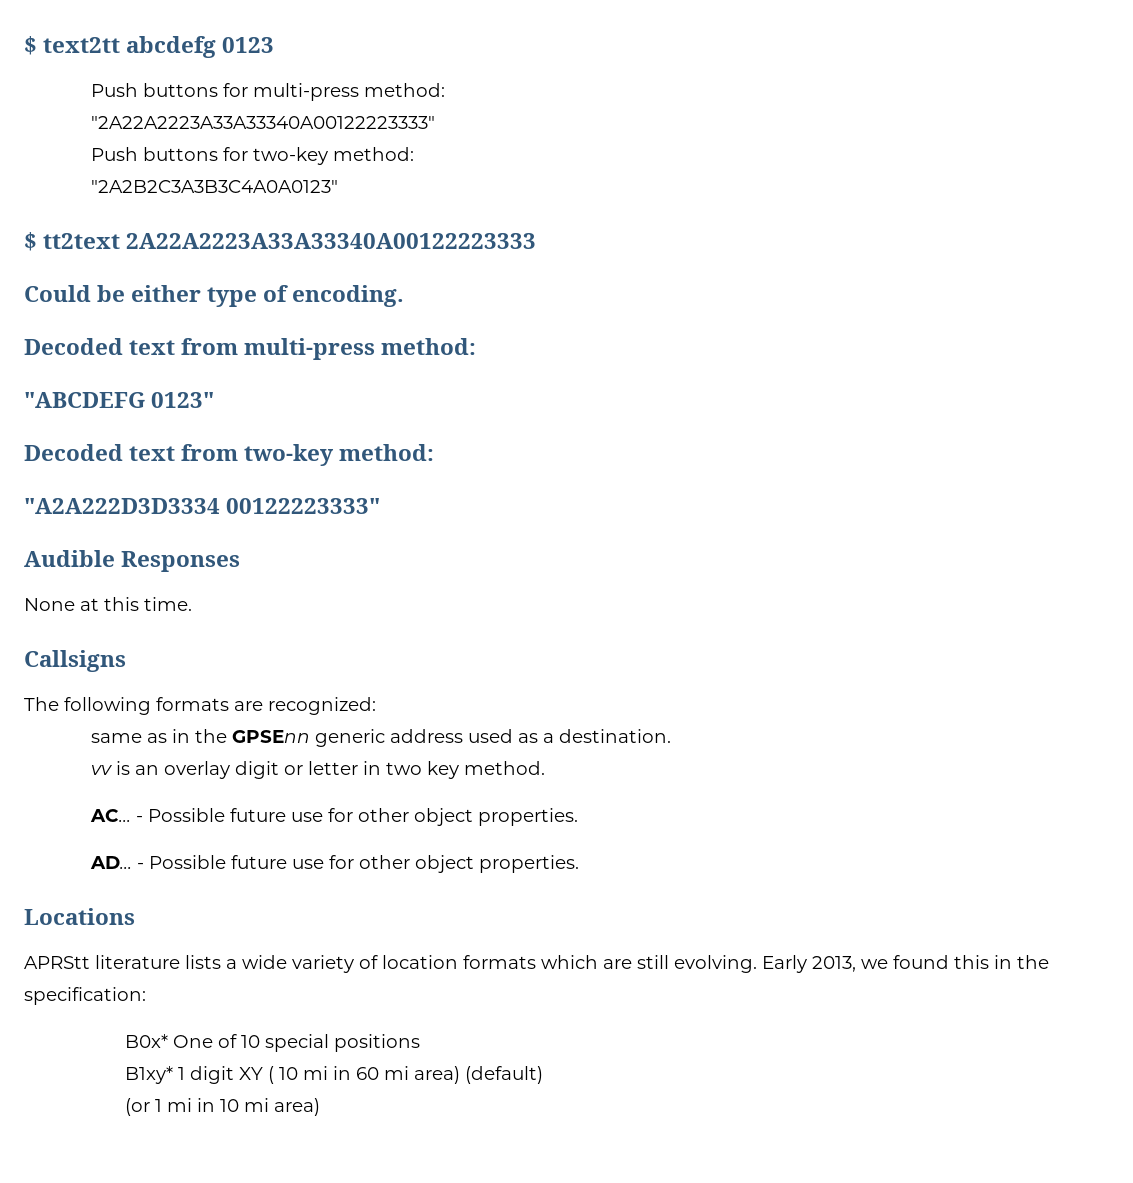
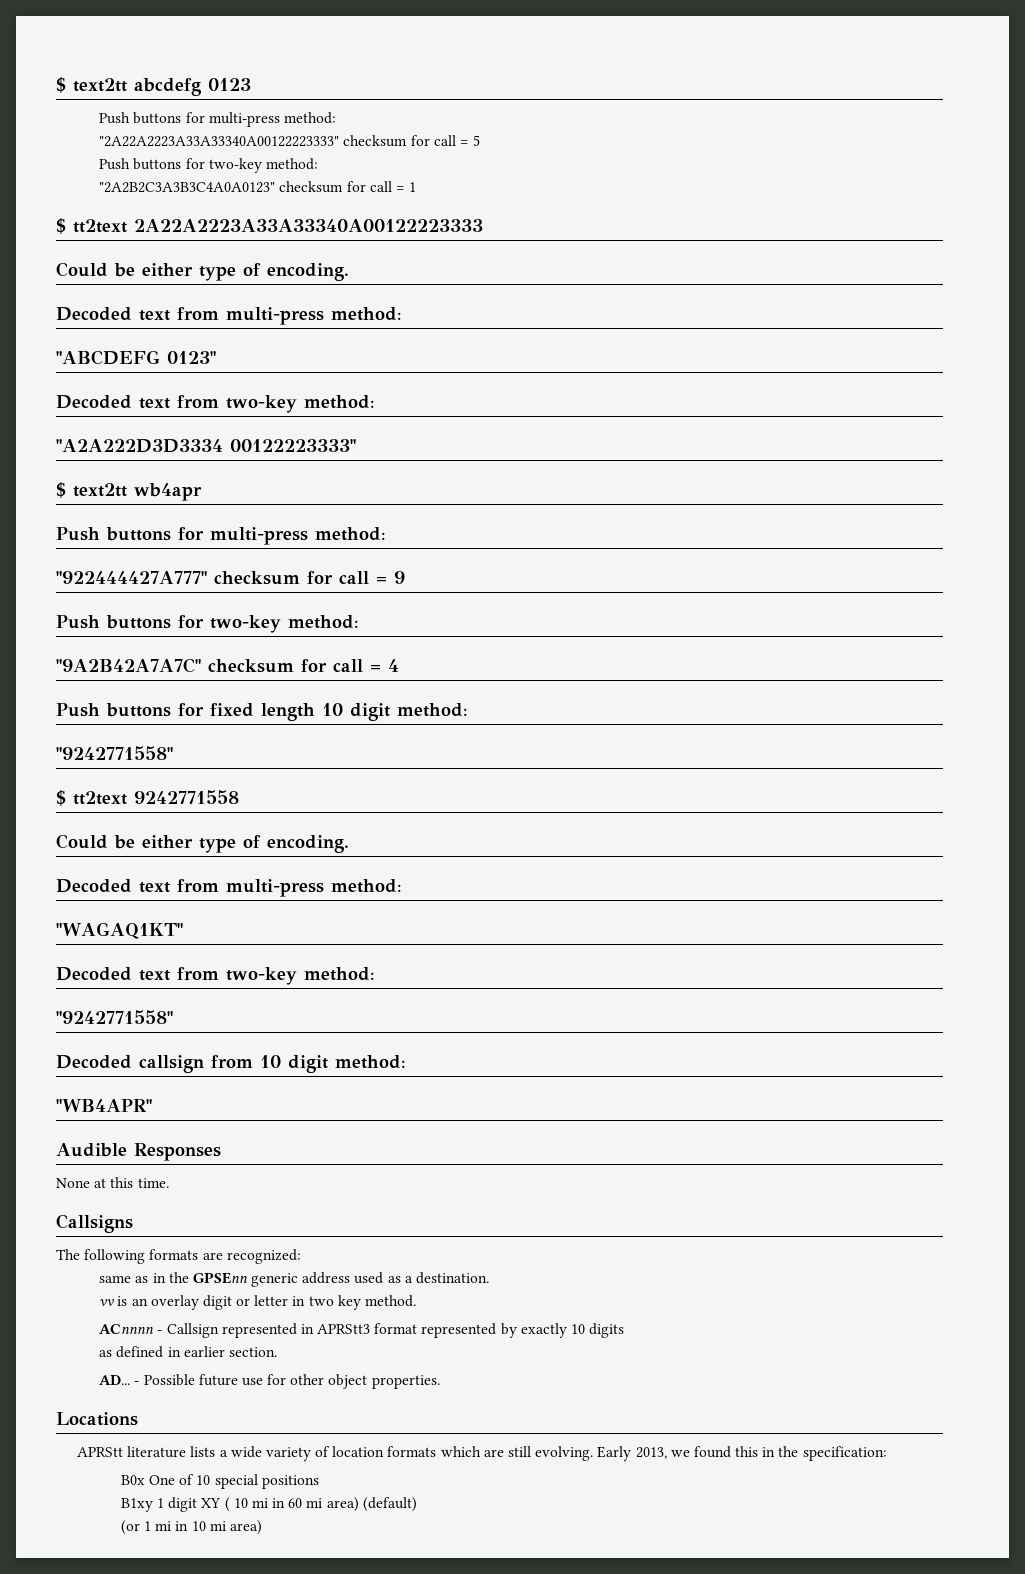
(436, 122) none -> [343,135,481,147] checksum for call = 5
(339, 186) none -> [279,181,417,193] checksum for call = 1
(381, 506) none -> [56,482,202,501] [56,527,386,545] [56,571,405,585] [56,615,359,633] [56,658,399,673] [56,703,468,721] [56,746,173,760] [56,790,239,806] [56,834,349,853] [56,879,402,897] [56,922,183,939] [56,967,375,985] [56,1010,173,1024] [56,1055,406,1073] [56,1099,152,1112] // $ text2tt wb4apr // Push buttons for multi-press method: // "922444427A777" checksum for call = 9 // Push buttons for two-key method: // "9A2B42A7A7C" checksum for call = 4 // Push buttons for fixed length 10 digit method: // "9242771558" // $ tt2text 9242771558 // Could be either type of encoding. // Decoded text from multi-press method: // "WAGAQ1KT" // Decoded text from two-key method: // "9242771558" // Decoded callsign from 10 digit method: // "WB4APR"
[90,808,579,826] AC... - Possible future use for other object properties. -> [99,1323,625,1338] [99,1346,277,1358] ACnnnn - Callsign represented in APRStt3 format represented by exactly 10 digits // as defined in earlier section.
[124,1034,168,1048] B0x* -> [120,1475,145,1485] B0x
[124,1066,173,1084] B1xy* -> [120,1498,153,1512] B1xy

